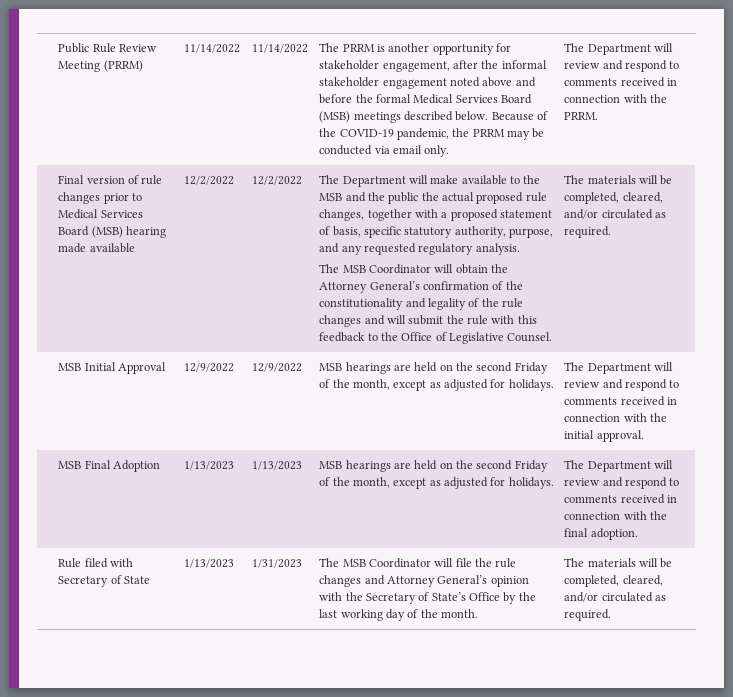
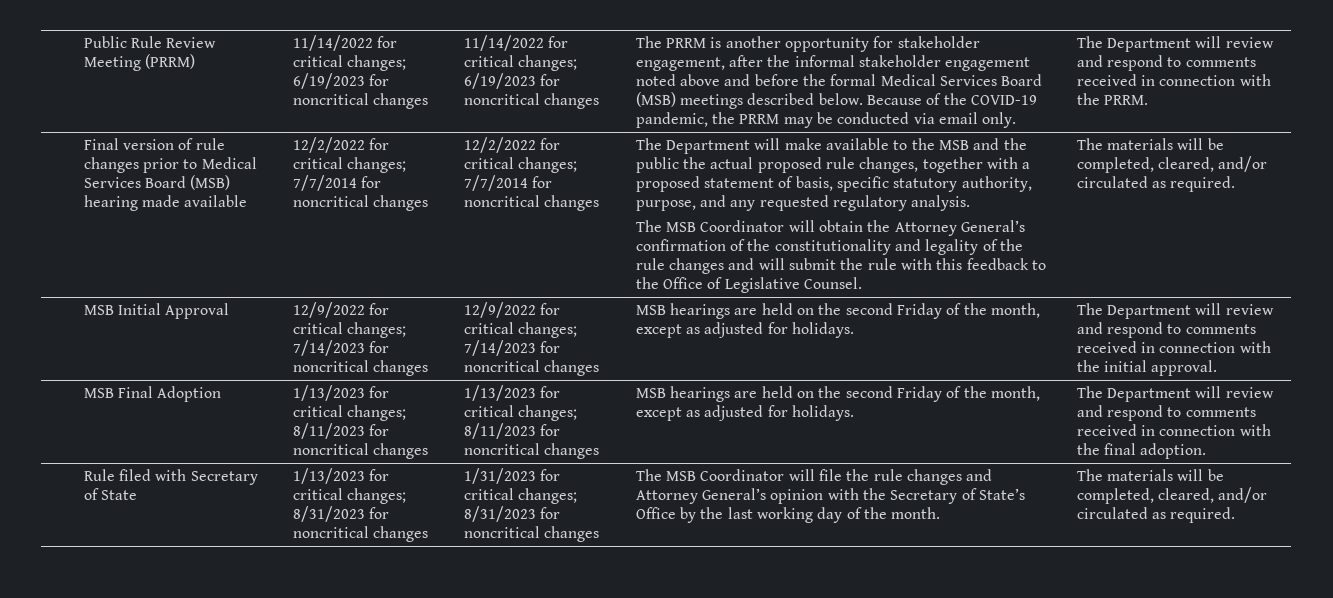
[252,44,309,53] | 11/14/2022 -> [377,36,398,48] [292,55,407,71] [292,73,390,89] [292,93,429,109] [463,35,569,51] [463,55,578,71] [463,73,561,89] [463,93,600,109] for critical changes; 6/19/2023 for noncritical changes | 11/14/2022 for critical changes; 6/19/2023 for noncritical changes
[252,176,303,185] | 12/2/2022 -> [369,138,390,150] [292,157,407,173] [292,175,382,191] [292,195,429,211] [463,137,561,153] [463,157,578,173] [463,175,553,191] [463,195,600,211] for critical changes; 7/7/2014 for noncritical changes | 12/2/2022 for critical changes; 7/7/2014 for noncritical changes
[252,363,303,372] | 12/9/2022 -> [369,303,390,315] [292,322,407,338] [292,340,390,356] [292,360,429,376] [463,302,561,318] [463,322,578,338] [463,340,561,356] [463,360,600,376] for critical changes; 7/14/2023 for noncritical changes | 12/9/2022 for critical changes; 7/14/2023 for noncritical changes
[252,461,303,470] | 1/13/2023 -> [369,386,390,398] [292,405,407,421] [292,423,390,439] [292,443,429,459] [463,385,561,401] [463,405,578,421] [463,423,561,439] [463,443,600,459] for critical changes; 8/11/2023 for noncritical changes | 1/13/2023 for critical changes; 8/11/2023 for noncritical changes
[252,559,303,568] | 1/31/2023 -> [369,469,390,481] [292,488,407,504] [292,506,390,522] [292,526,429,542] [463,468,561,484] [463,488,578,504] [463,506,561,522] [463,526,600,542] for critical changes; 8/31/2023 for noncritical changes | 1/31/2023 for critical changes; 8/31/2023 for noncritical changes

